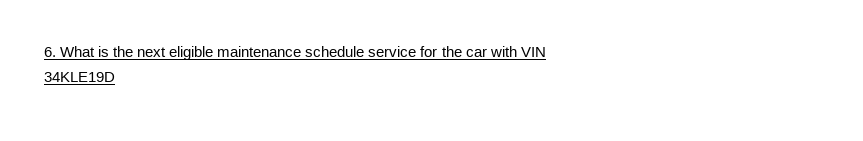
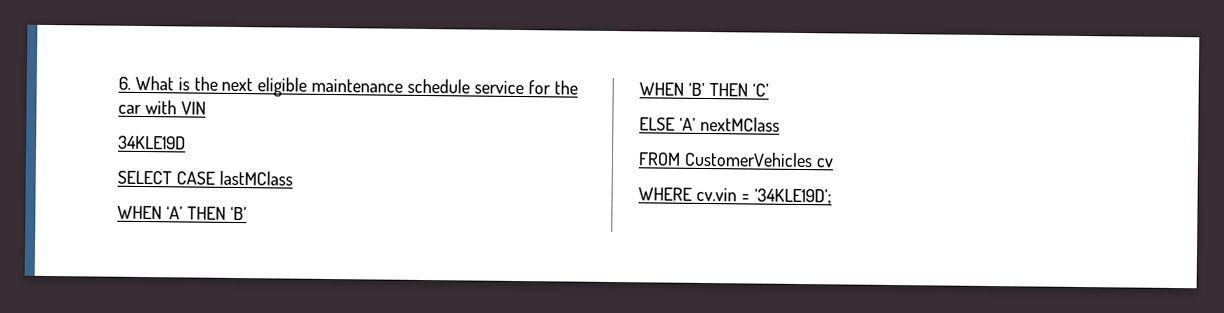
(115, 77) none -> [117,170,293,186] [117,205,247,221] [639,82,769,97] [639,116,780,132] [638,151,833,168] [638,187,832,205] // SELECT CASE lastMClass // WHEN ‘A’ THEN ‘B’ // WHEN ‘B’ THEN ‘C’ // ELSE ‘A’ nextMClass // FROM CustomerVehicles cv // WHERE cv.vin = ‘34KLE19D’;

